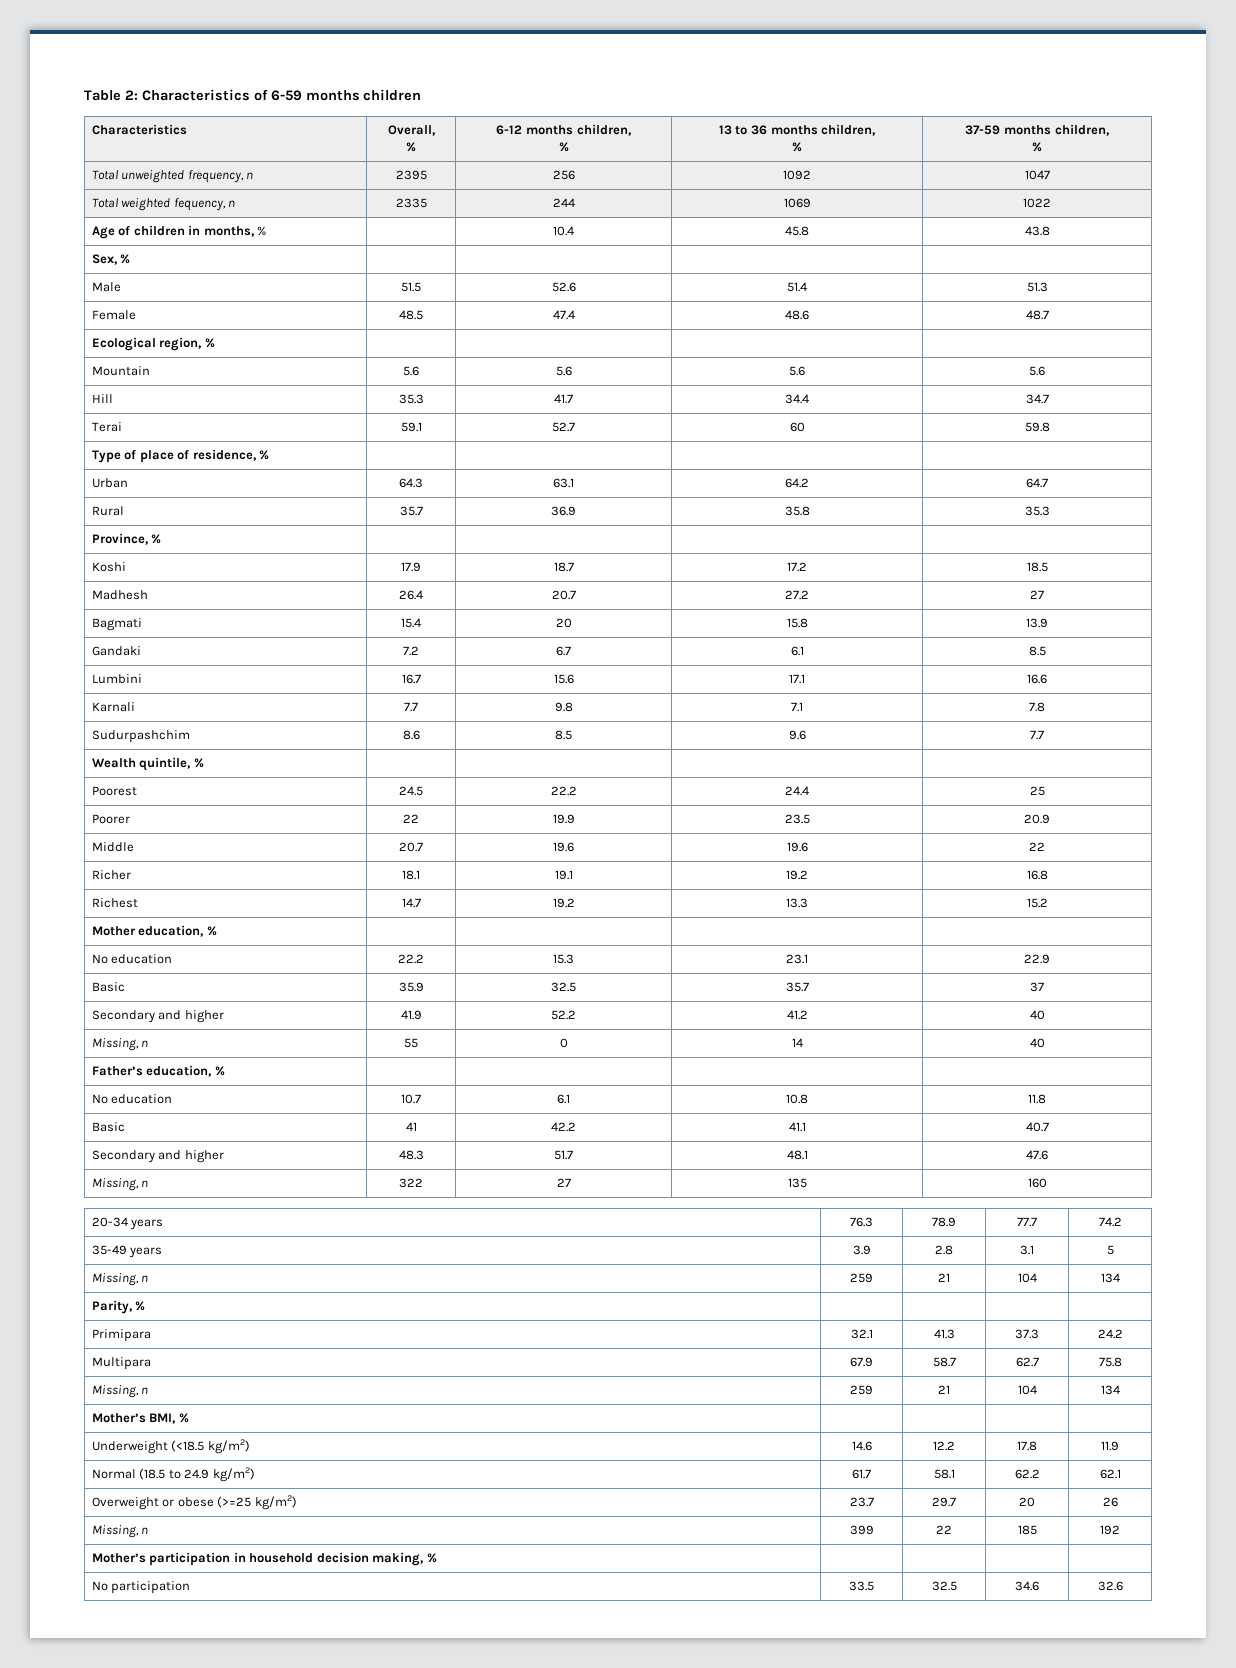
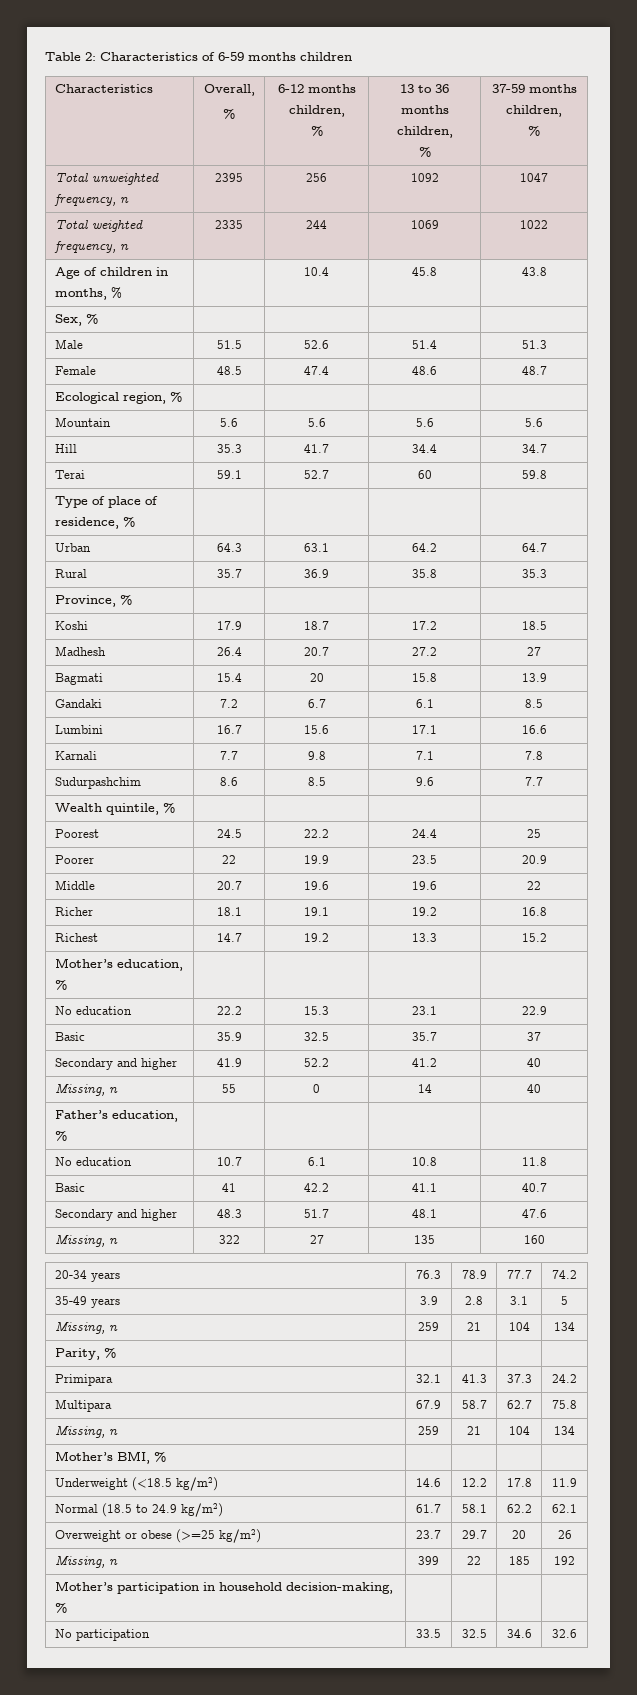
[173,198,226,211] fequency, -> [53,241,116,253] frequency,
[91,926,136,936] Mother -> [54,958,113,968] Mother’s
[316,1552,424,1566] decision making, -> [285,1582,393,1594] decision-making,

